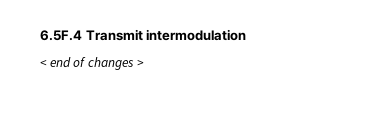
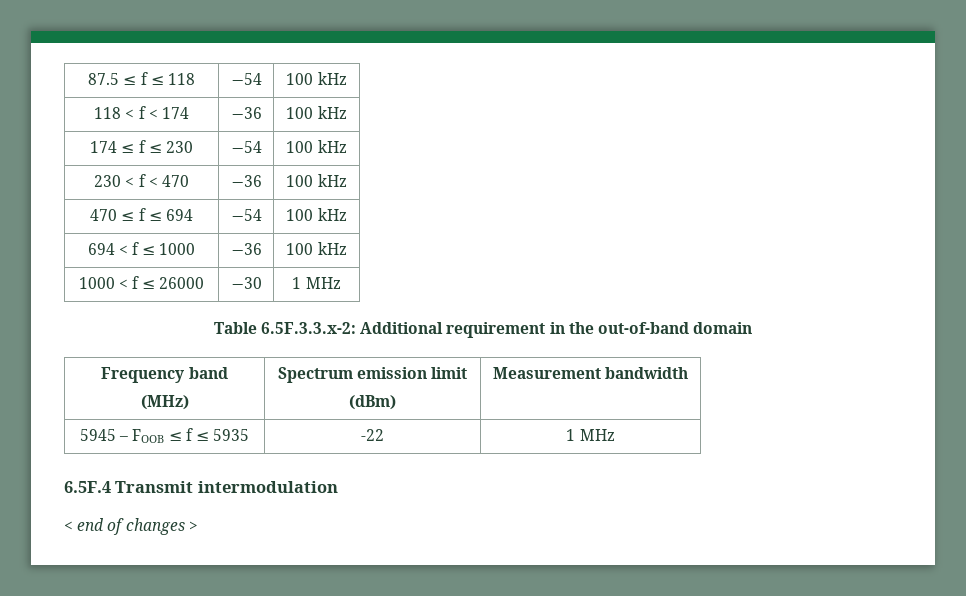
(40, 35) none -> [88,72,195,85] [230,73,262,85] [286,72,347,85] [94,106,189,119] [230,107,262,119] [286,106,347,119] [90,140,193,153] [230,141,262,153] [286,140,347,153] [94,174,189,187] [230,175,262,187] [286,174,347,187] [90,208,193,221] [230,209,262,221] [286,208,347,221] [87,242,196,255] [230,243,262,255] [286,242,347,255] [78,276,205,289] [230,277,262,289] [292,277,341,289] [213,322,753,338] [101,367,228,383] [140,395,189,410] [277,367,468,383] [349,395,396,410] [492,367,689,379] [79,428,250,443] [361,429,384,441] [566,429,615,441] 87.5 ≤ f ≤ 118 | −54 | 100 kHz // 118 < f < 174 | −36 | 100 kHz // 174 ≤ f ≤ 230 | −54 | 100 kHz // 230 < f < 470 | −36 | 100 kHz // 470 ≤ f ≤ 694 | −54 | 100 kHz // 694 < f ≤ 1000 | −36 | 100 kHz // 1000 < f ≤ 26000 | −30 | 1 MHz // Table 6.5F.3.3.x-2: Additional requirement in the out-of-band domain // Frequency band // (MHz) | Spectrum emission limit // (dBm) | Measurement bandwidth // 5945 – FOOB ≤ f ≤ 5935 | -22 | 1 MHz //

